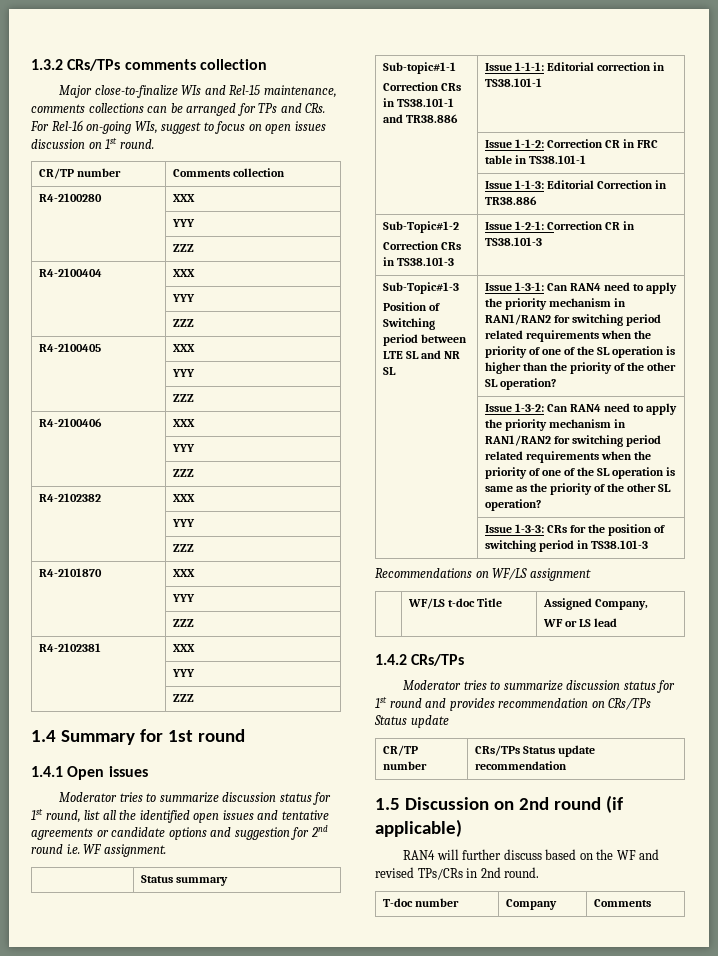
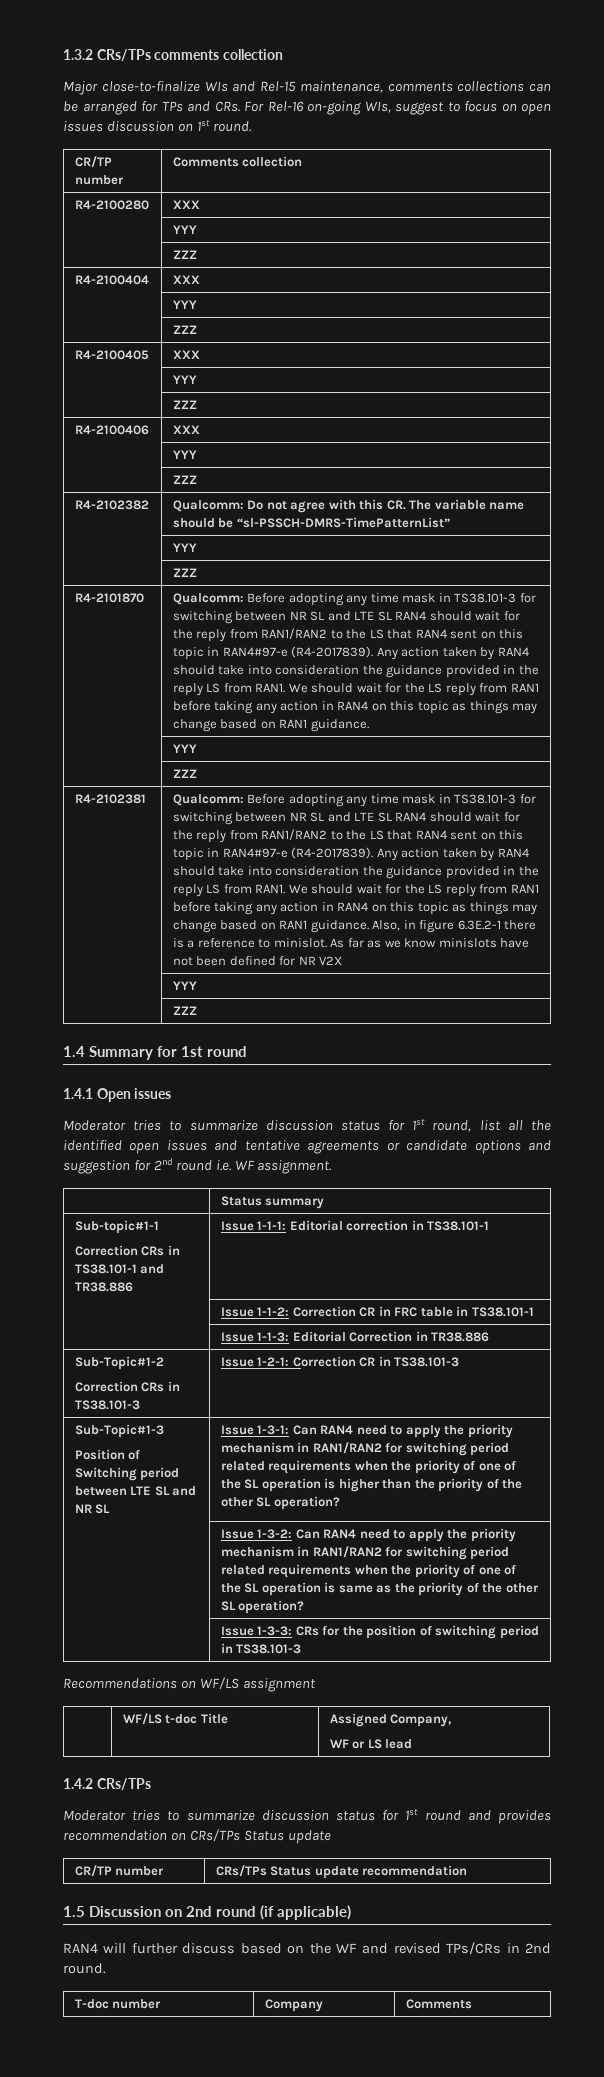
[172,494,195,502] [171,519,195,527] [172,544,194,552] [38,568,102,577] [172,569,195,577] [171,594,195,602] [172,619,194,627] [38,643,101,652] [172,644,195,652] XXX // | YYY // | ZZZ // R4-2101870 | XXX // | YYY // | ZZZ // R4-2102381 | XXX -> [172,499,525,513] [172,517,450,528] [172,543,197,552] [172,568,197,577] [74,593,144,603] [172,593,536,606] [172,611,520,624] [172,628,524,642] [172,646,529,660] [172,665,539,678] [172,683,539,696] [172,701,538,714] [172,719,369,732] [172,744,197,753] [172,769,197,778] [74,794,146,804] [172,794,536,807] [172,812,520,825] [172,829,524,843] [172,847,529,861] [172,866,539,879] [172,884,539,897] [172,902,538,915] [172,920,537,933] [172,938,530,948] [172,956,343,966] Qualcomm: Do not agree with this CR. The variable name should be “sl-PSSCH-DMRS-TimePatternList” // | YYY // | ZZZ // R4-2101870 | Qualcomm: Before adopting any time mask in TS38.101-3 for switching between NR SL and LTE SL RAN4 should wait for the reply from RAN1/RAN2 to the LS that RAN4 sent on this topic in RAN4#97-e (R4-2017839). Any action taken by RAN4 should take into consideration the guidance provided in the reply LS from RAN1. We should wait for the LS reply from RAN1 before taking any action in RAN4 on this topic as things may change based on RAN1 guidance. // | YYY // | ZZZ // R4-2102381 | Qualcomm: Before adopting any time mask in TS38.101-3 for switching between NR SL and LTE SL RAN4 should wait for the reply from RAN1/RAN2 to the LS that RAN4 sent on this topic in RAN4#97-e (R4-2017839). Any action taken by RAN4 should take into consideration the guidance provided in the reply LS from RAN1. We should wait for the LS reply from RAN1 before taking any action in RAN4 on this topic as things may change based on RAN1 guidance. Also, in figure 6.3E.2-1 there is a reference to minislot. As far as we know minislots have not been defined for NR V2X

